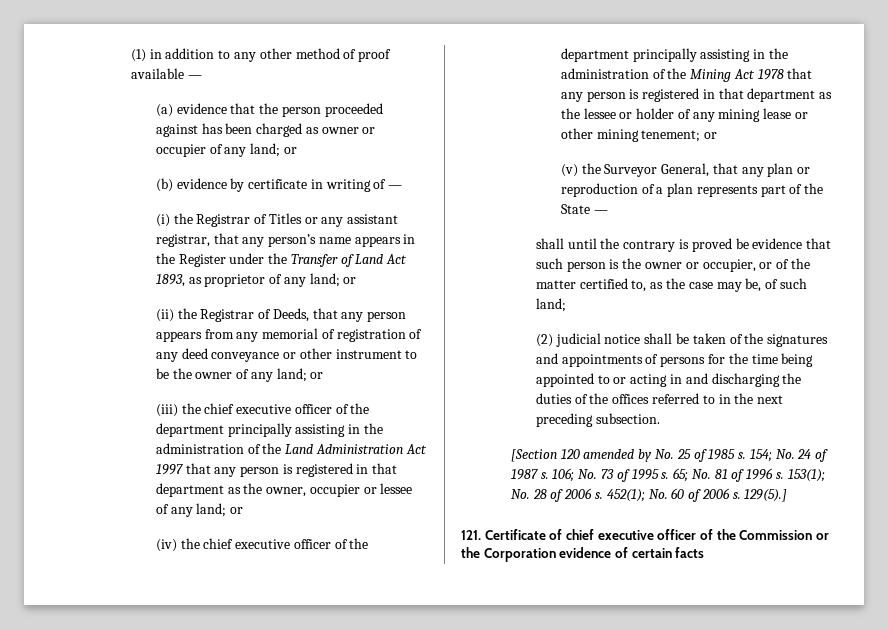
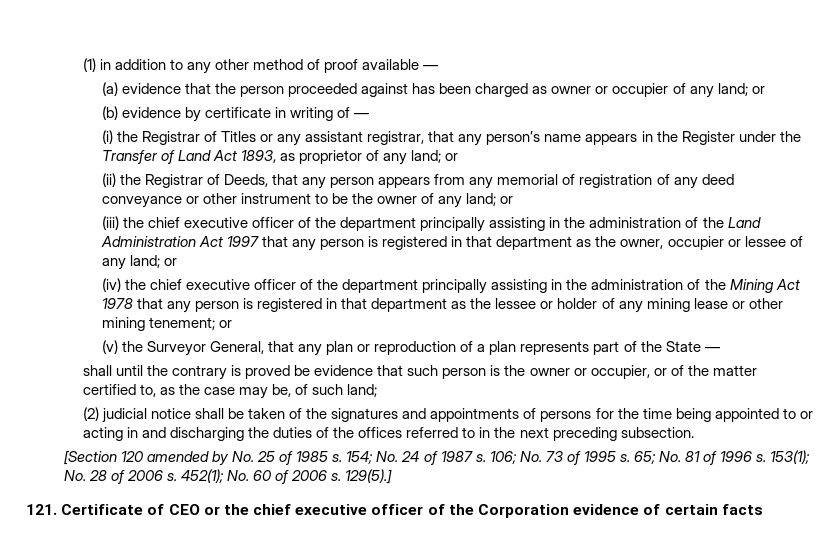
[565,529,829,540] [461,547,480,558] chief executive officer of the Commission or the -> [168,504,474,515] CEO or the chief executive officer of the

